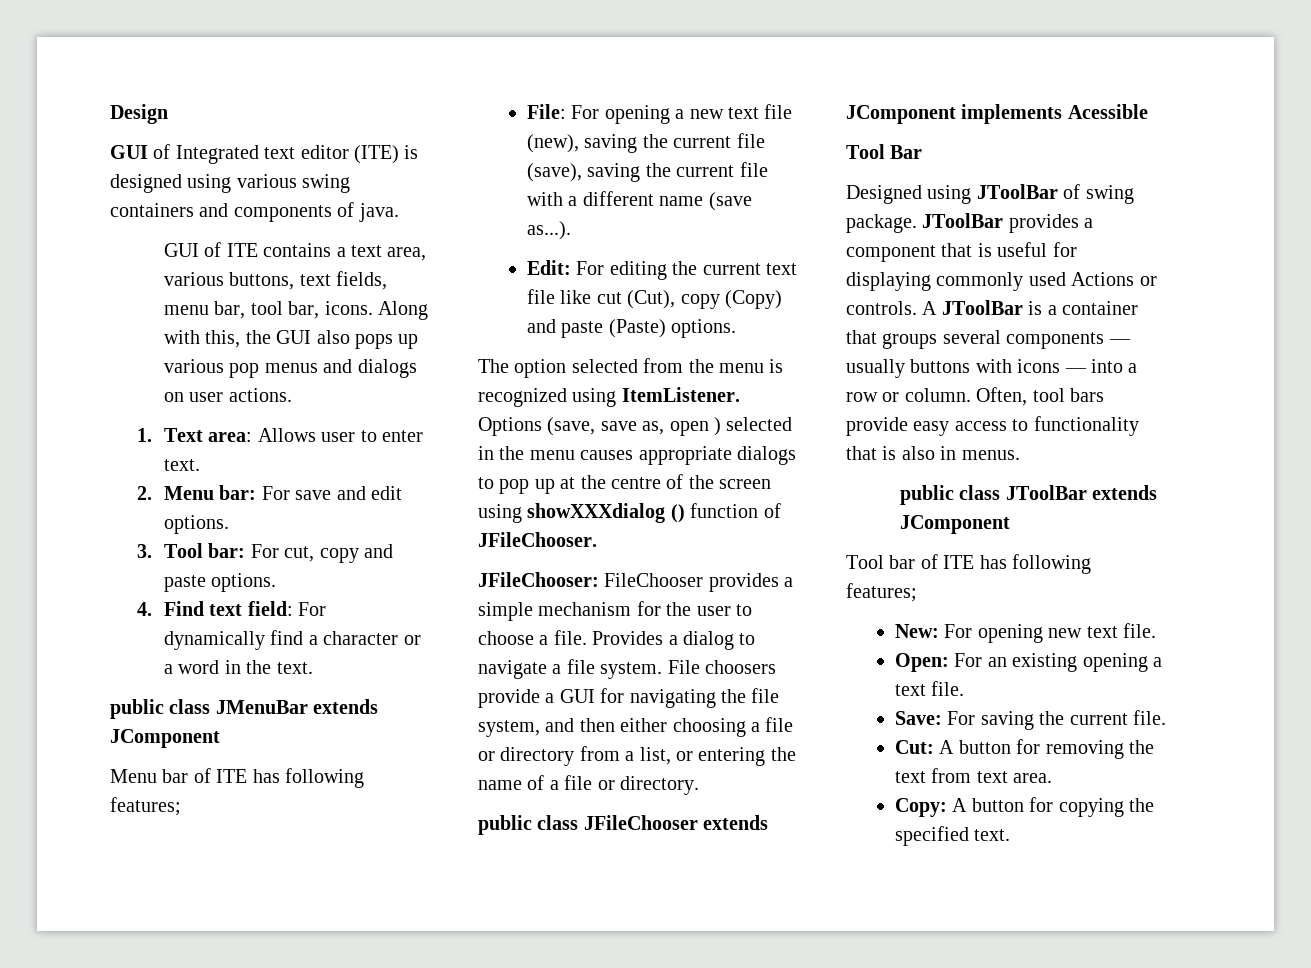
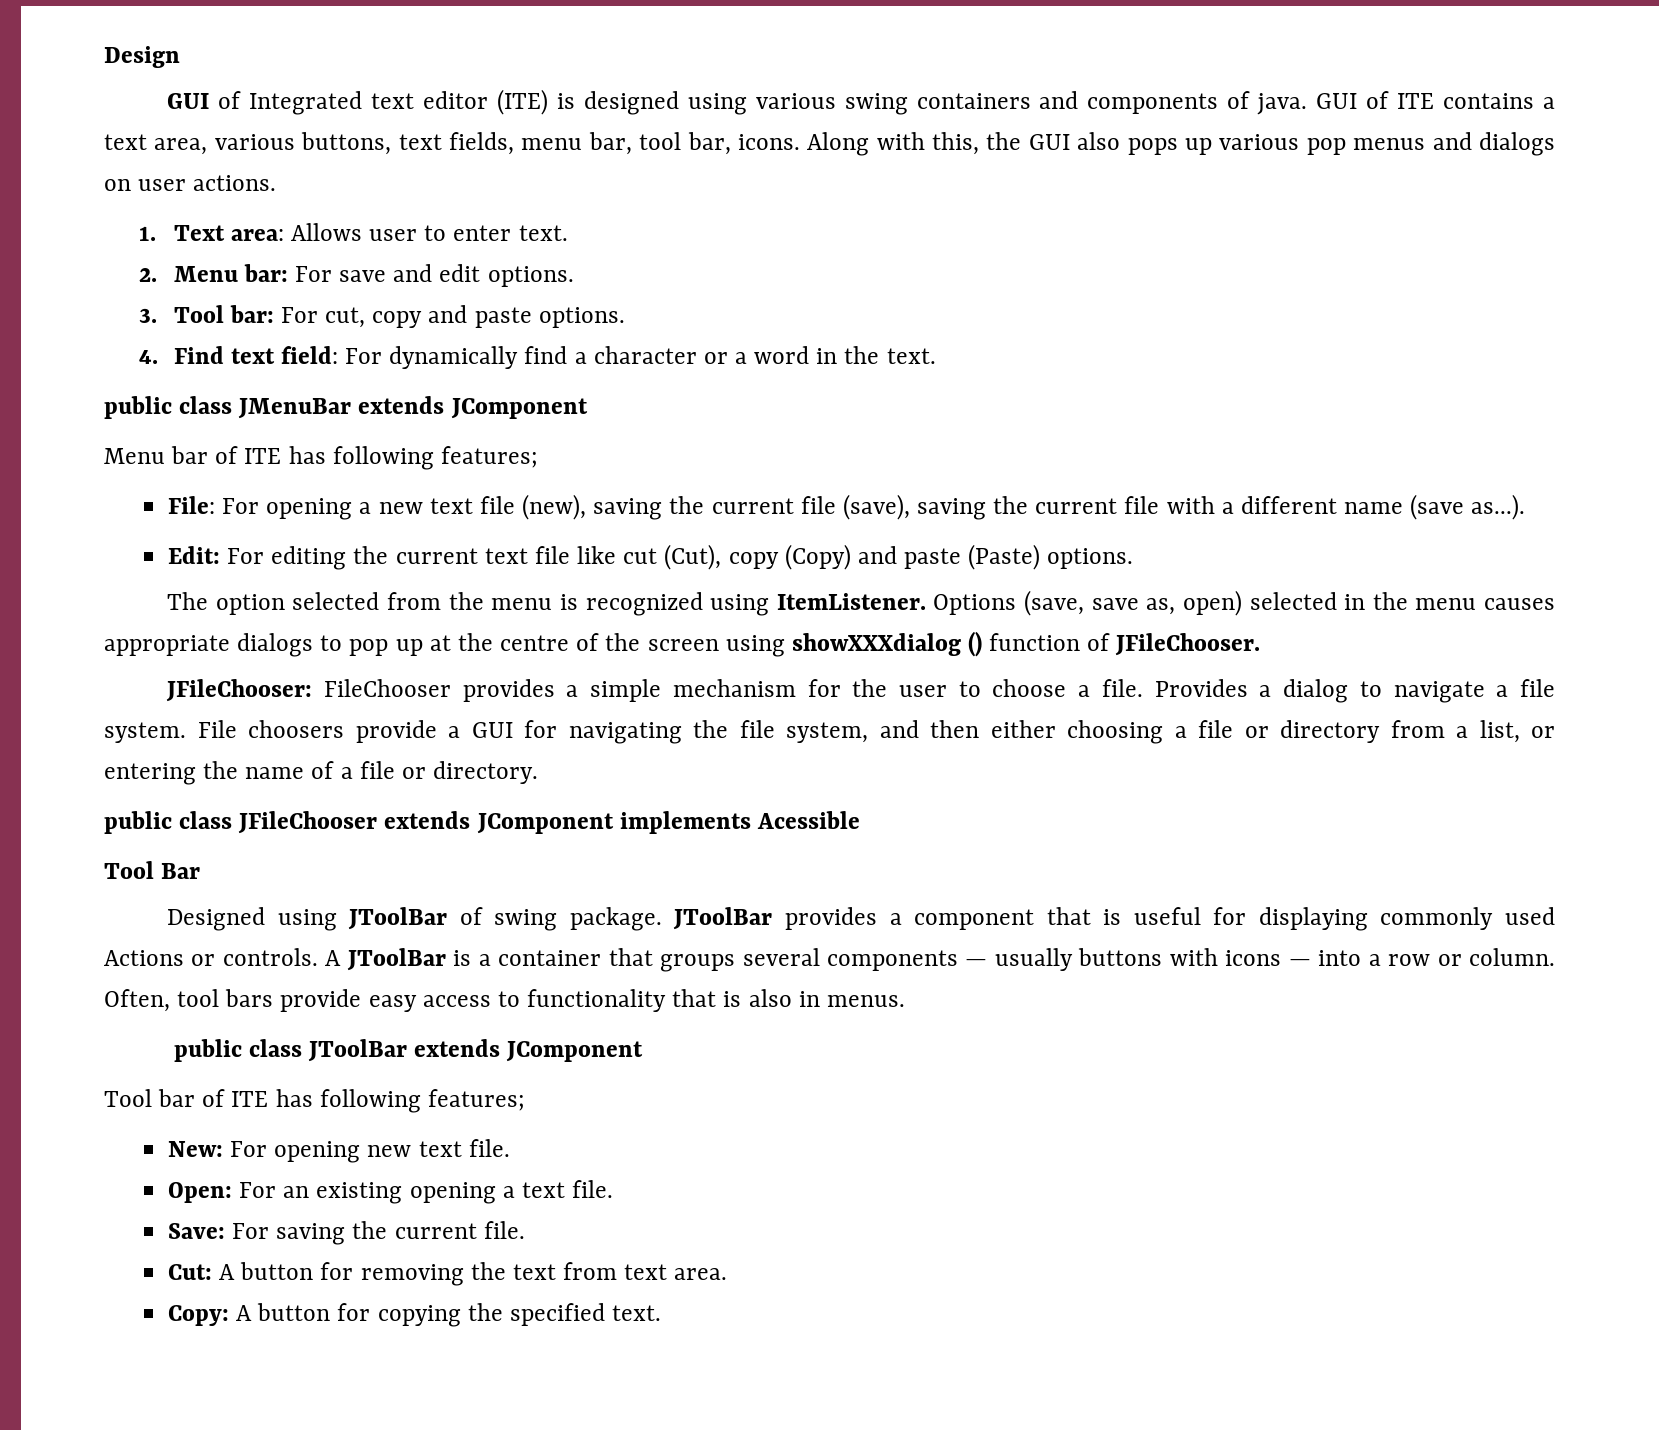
(399, 212) // -> (1308, 104) none
[669,417,721,436] open ) -> [1182,590,1242,616] open)

